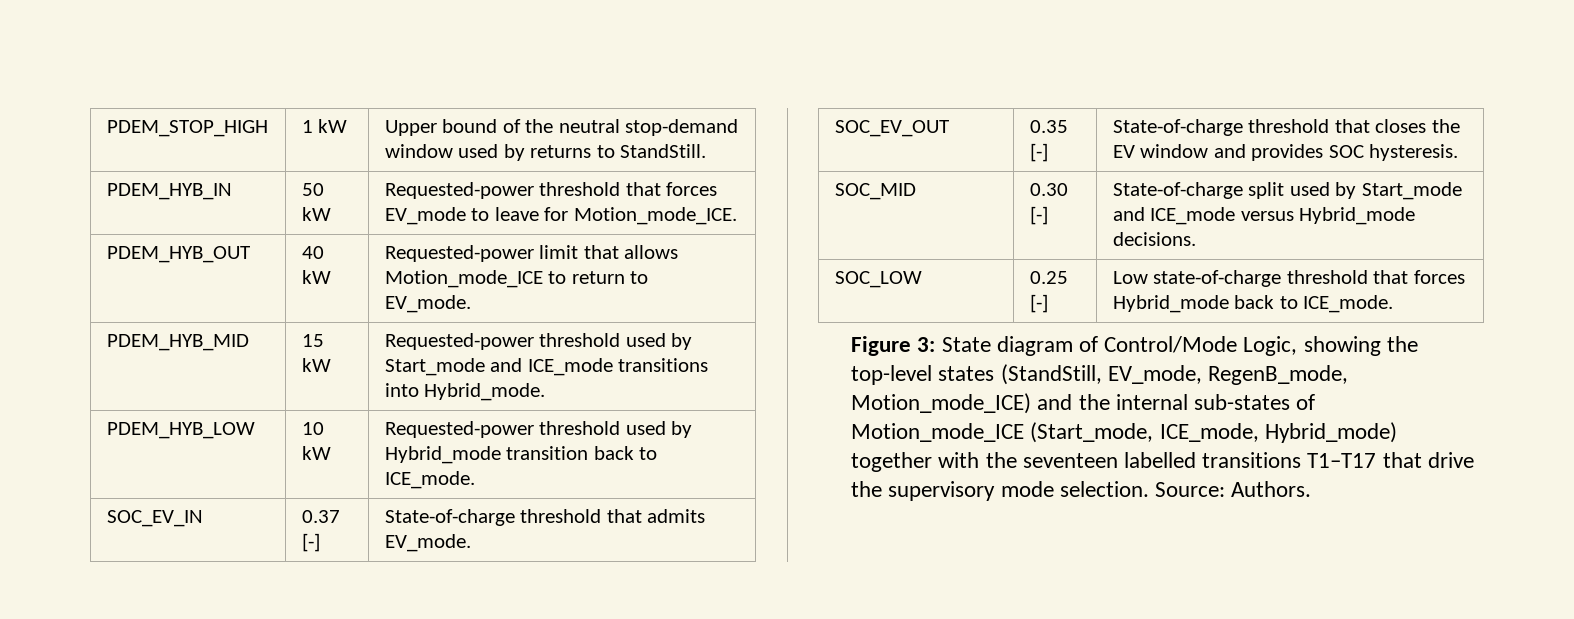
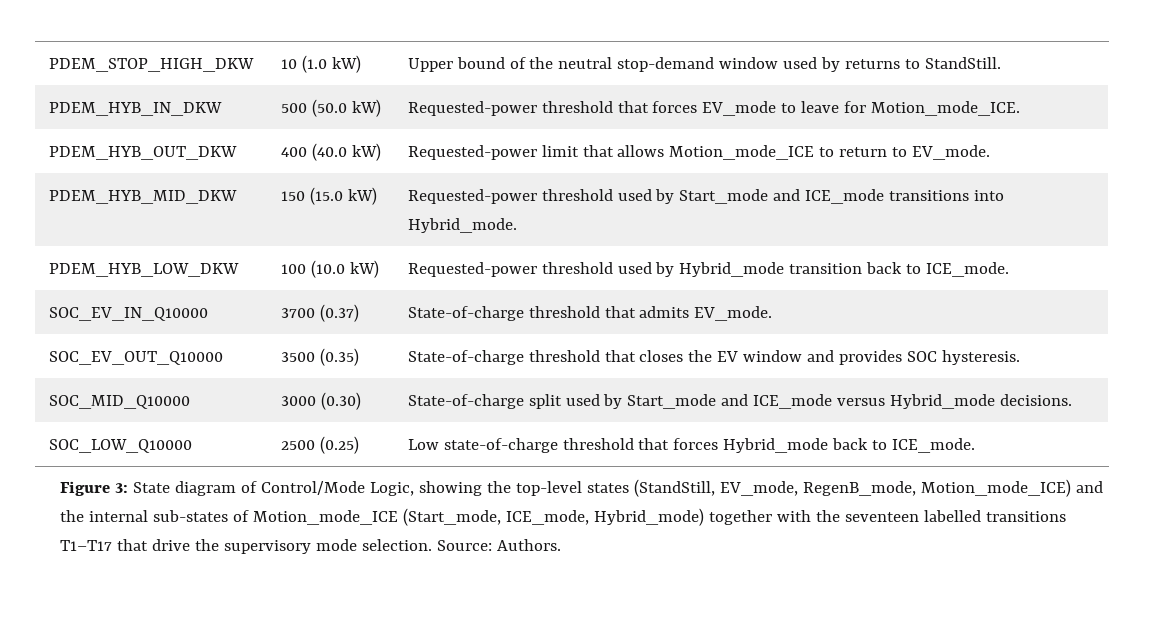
[106,120,268,137] [301,119,348,133] PDEM_STOP_HIGH | 1 kW -> [48,58,254,72] [280,55,361,73] PDEM_STOP_HIGH_DKW | 10 (1.0 kW)
[106,183,232,200] [301,183,324,196] [301,207,331,221] PDEM_HYB_IN | 50 kW -> [48,102,222,116] [280,99,381,117] PDEM_HYB_IN_DKW | 500 (50.0 kW)
[106,246,250,263] [301,246,324,259] [301,270,331,284] PDEM_HYB_OUT | 40 kW -> [48,146,237,160] [280,143,381,161] PDEM_HYB_OUT_DKW | 400 (40.0 kW)
[106,334,249,351] [301,334,324,347] [301,358,331,372] PDEM_HYB_MID | 15 kW -> [48,190,237,204] [280,187,377,205] PDEM_HYB_MID_DKW | 150 (15.0 kW)
[106,422,255,439] [301,422,324,435] [301,446,331,460] PDEM_HYB_LOW | 10 kW -> [48,263,239,277] [280,260,379,278] PDEM_HYB_LOW_DKW | 100 (10.0 kW)
[106,510,203,527] [301,510,340,523] [301,533,320,552] SOC_EV_IN | 0.37 [-] -> [48,307,208,321] [280,304,359,322] SOC_EV_IN_Q10000 | 3700 (0.37)
[834,120,949,137] [1029,120,1068,133] [1029,143,1048,162] SOC_EV_OUT | 0.35 [-] -> [48,351,223,365] [280,348,359,366] SOC_EV_OUT_Q10000 | 3500 (0.35)
[834,183,916,200] [1029,183,1068,196] [1029,206,1048,225] SOC_MID | 0.30 [-] -> [48,395,190,409] [280,392,361,410] SOC_MID_Q10000 | 3000 (0.30)
[834,271,922,288] [1029,271,1068,284] [1029,294,1048,313] SOC_LOW | 0.25 [-] -> [48,439,192,453] [280,436,359,454] SOC_LOW_Q10000 | 2500 (0.25)

